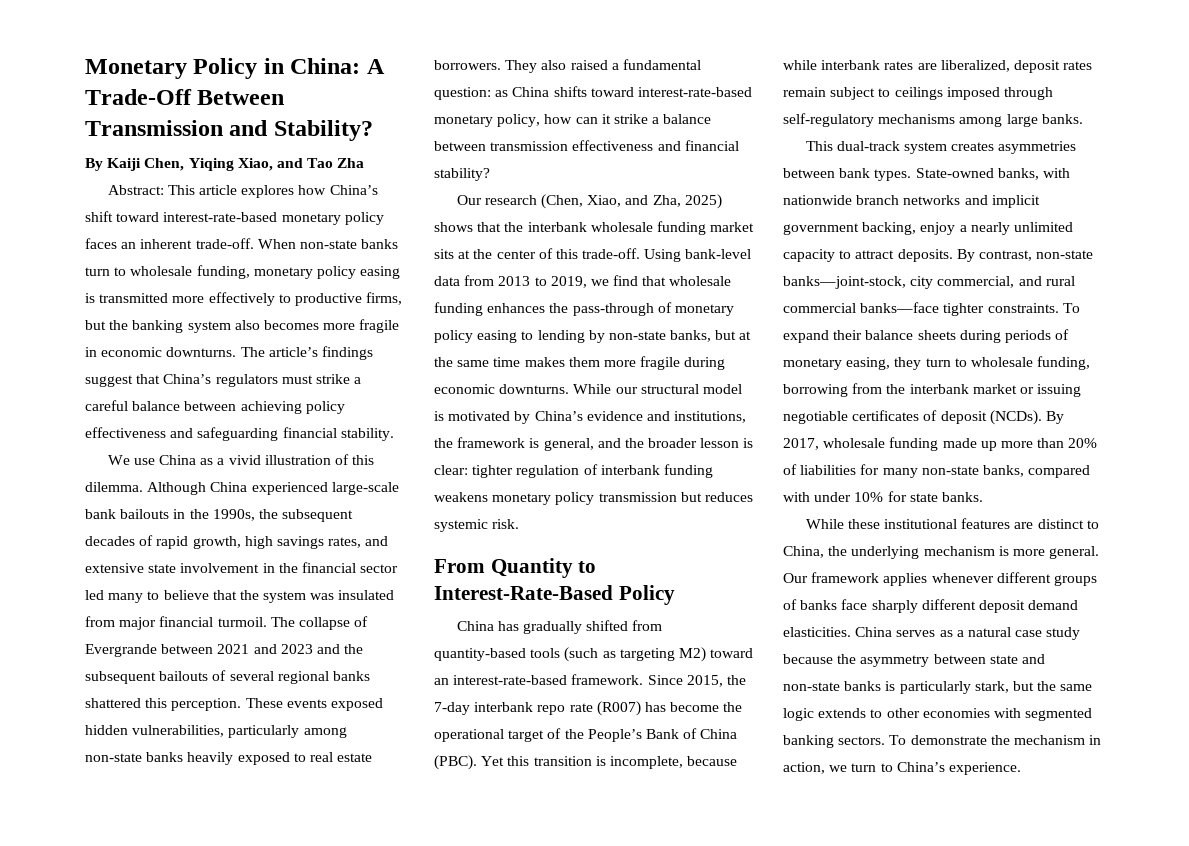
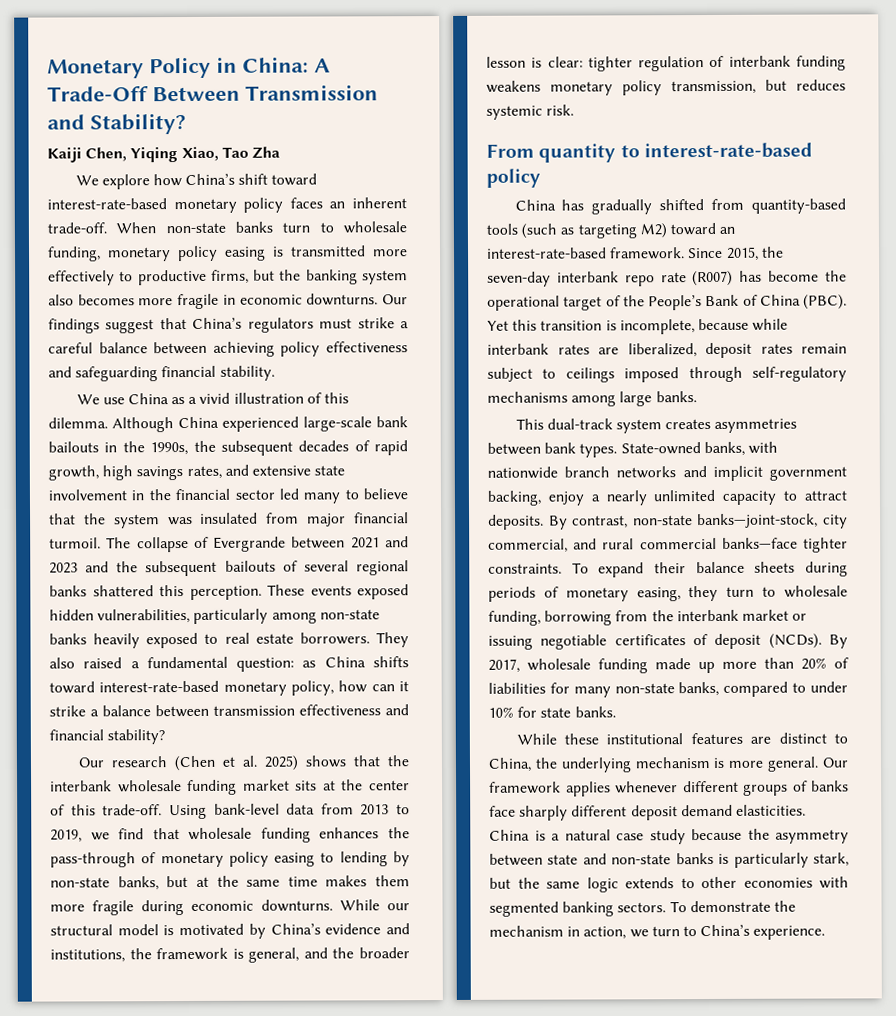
[85,158,103,171] By -> (186, 124) none
[276,158,303,168] and -> (219, 154) none
[107,185,295,198] Abstract: This article explores -> [75,174,150,190] We explore
[240,347,318,357] The article’s -> [382,294,408,305] Our
[541,194,681,209] (Chen, Xiao, and Zha, -> [173,755,257,772] (Chen et al.
[598,492,677,502] transmission -> [671,80,756,95] transmission,
[490,558,597,578] [434,585,675,605] Quantity to Interest-Rate-Based Policy -> [538,142,813,163] [486,168,541,188] quantity to interest-rate-based policy
[434,702,470,715] 7-day -> [487,271,551,287] seven-day
[783,492,810,502] with -> [792,682,807,693] to
[896,630,953,637] serves as -> [534,830,546,841] is

